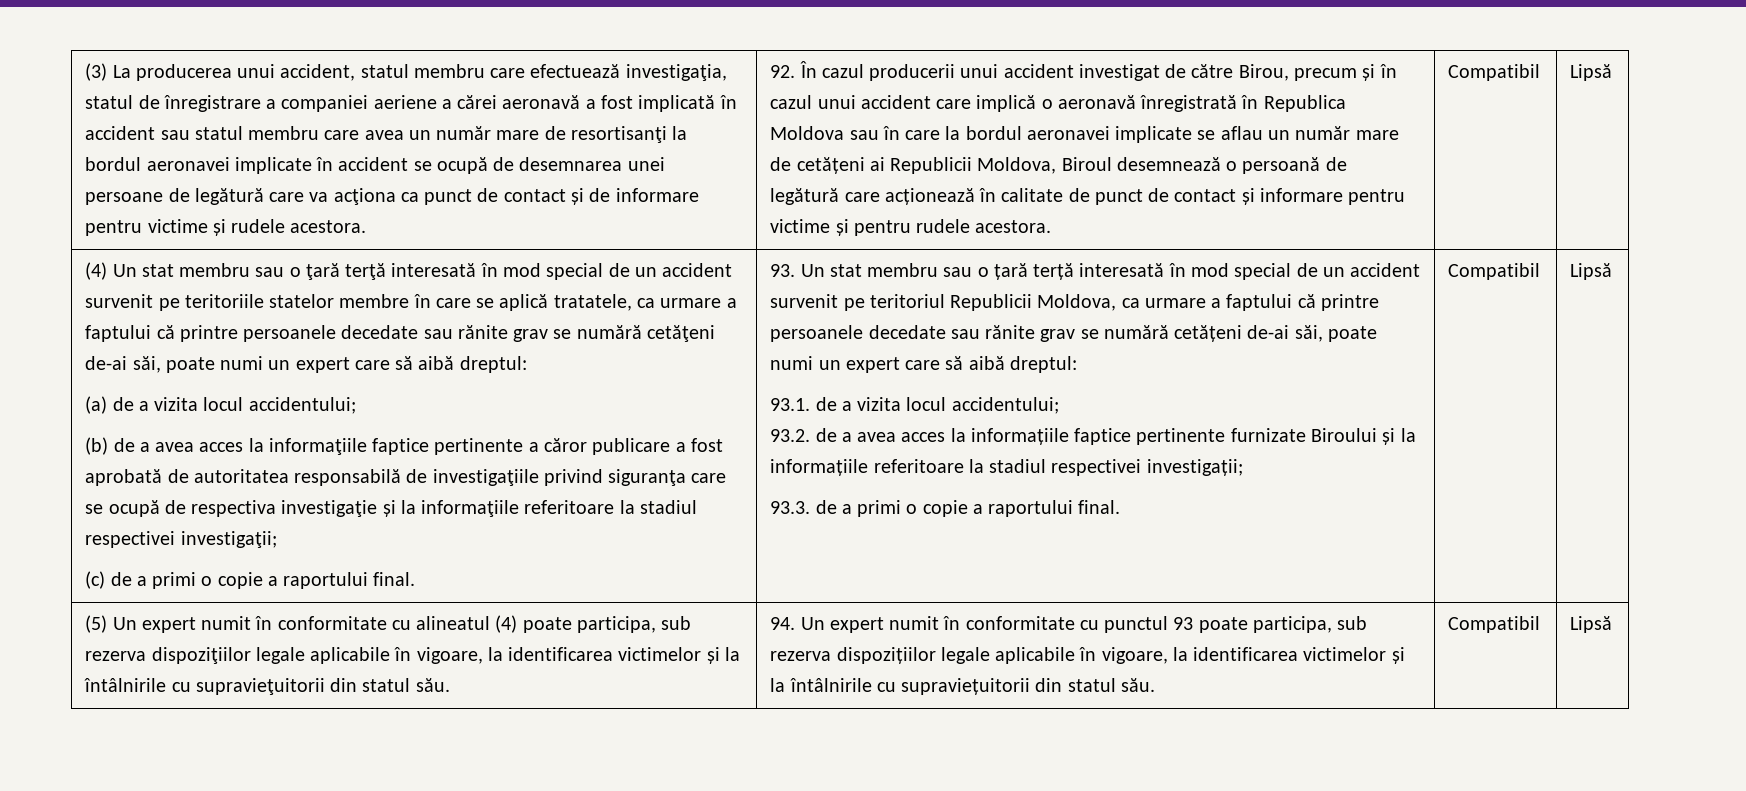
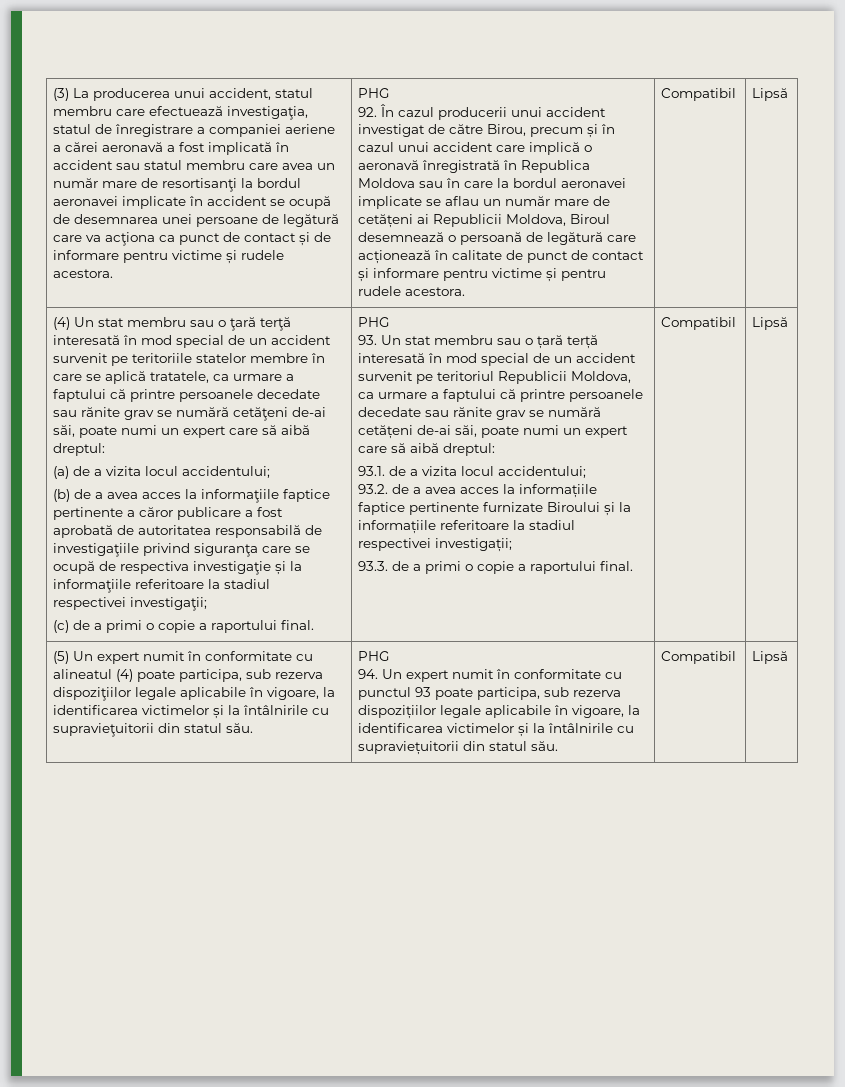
(367, 226) none -> [358,88,390,98] PHG //
(416, 579) none -> [358,317,390,327] PHG //
(450, 685) none -> [358,651,390,661] PHG //

